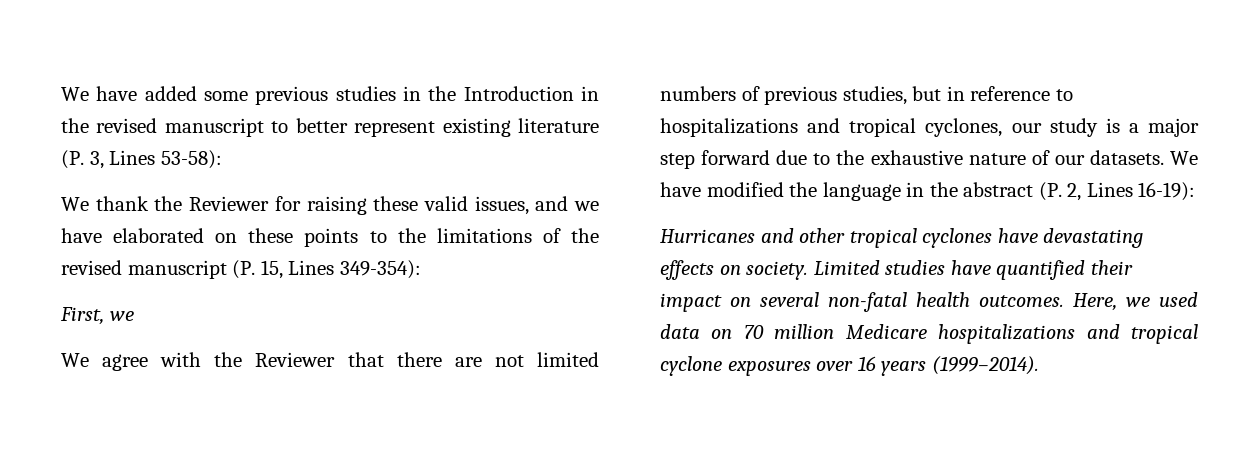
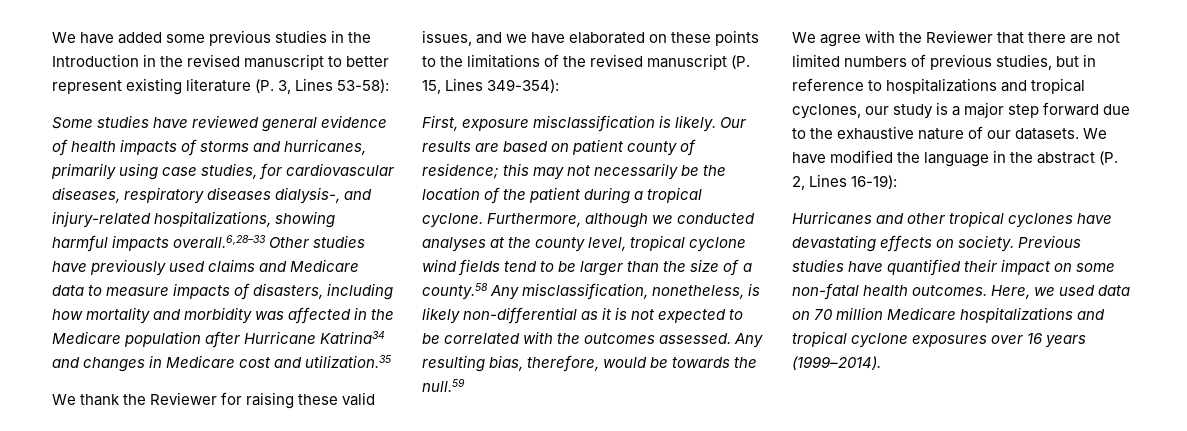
(222, 159) none -> [52,115,388,132] [52,139,367,156] [51,163,395,180] [52,187,373,204] [52,211,336,228] [52,235,366,252] [52,259,360,276] [52,283,394,300] [52,307,395,324] [52,331,386,348] [52,355,393,372] // Some studies have reviewed general evidence of health impacts of storms and hurricanes, primarily using case studies, for cardiovascular diseases, respiratory diseases dialysis-, and injury-related hospitalizations, showing harmful impacts overall.6,28–33 Other studies have previously used claims and Medicare data to measure impacts of disasters, including how mortality and morbidity was affected in the Medicare population after Hurricane Katrina34 and changes in Medicare cost and utilization.35
[109,311,134,321] we -> [462,115,747,132] [422,139,697,156] [422,163,727,180] [422,187,703,204] [422,213,756,228] [422,235,747,252] [422,259,752,276] [422,283,761,300] [422,307,744,324] [422,331,764,348] [422,355,758,372] [422,378,465,392] exposure misclassification is likely. Our results are based on patient county of residence; this may not necessarily be the location of the patient during a tropical cyclone. Furthermore, although we conducted analyses at the county level, tropical cyclone wind fields tend to be larger than the size of a county.58 Any misclassification, nonetheless, is likely non-differential as it is not expected to be correlated with the outcomes assessed. Any resulting bias, therefore, would be towards the null.59
[813,260,880,275] Limited -> [1018,235,1082,248] Previous
[760,292,819,307] several -> [1076,263,1116,272] some

